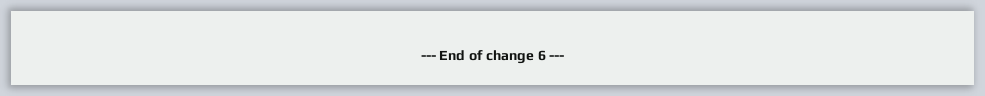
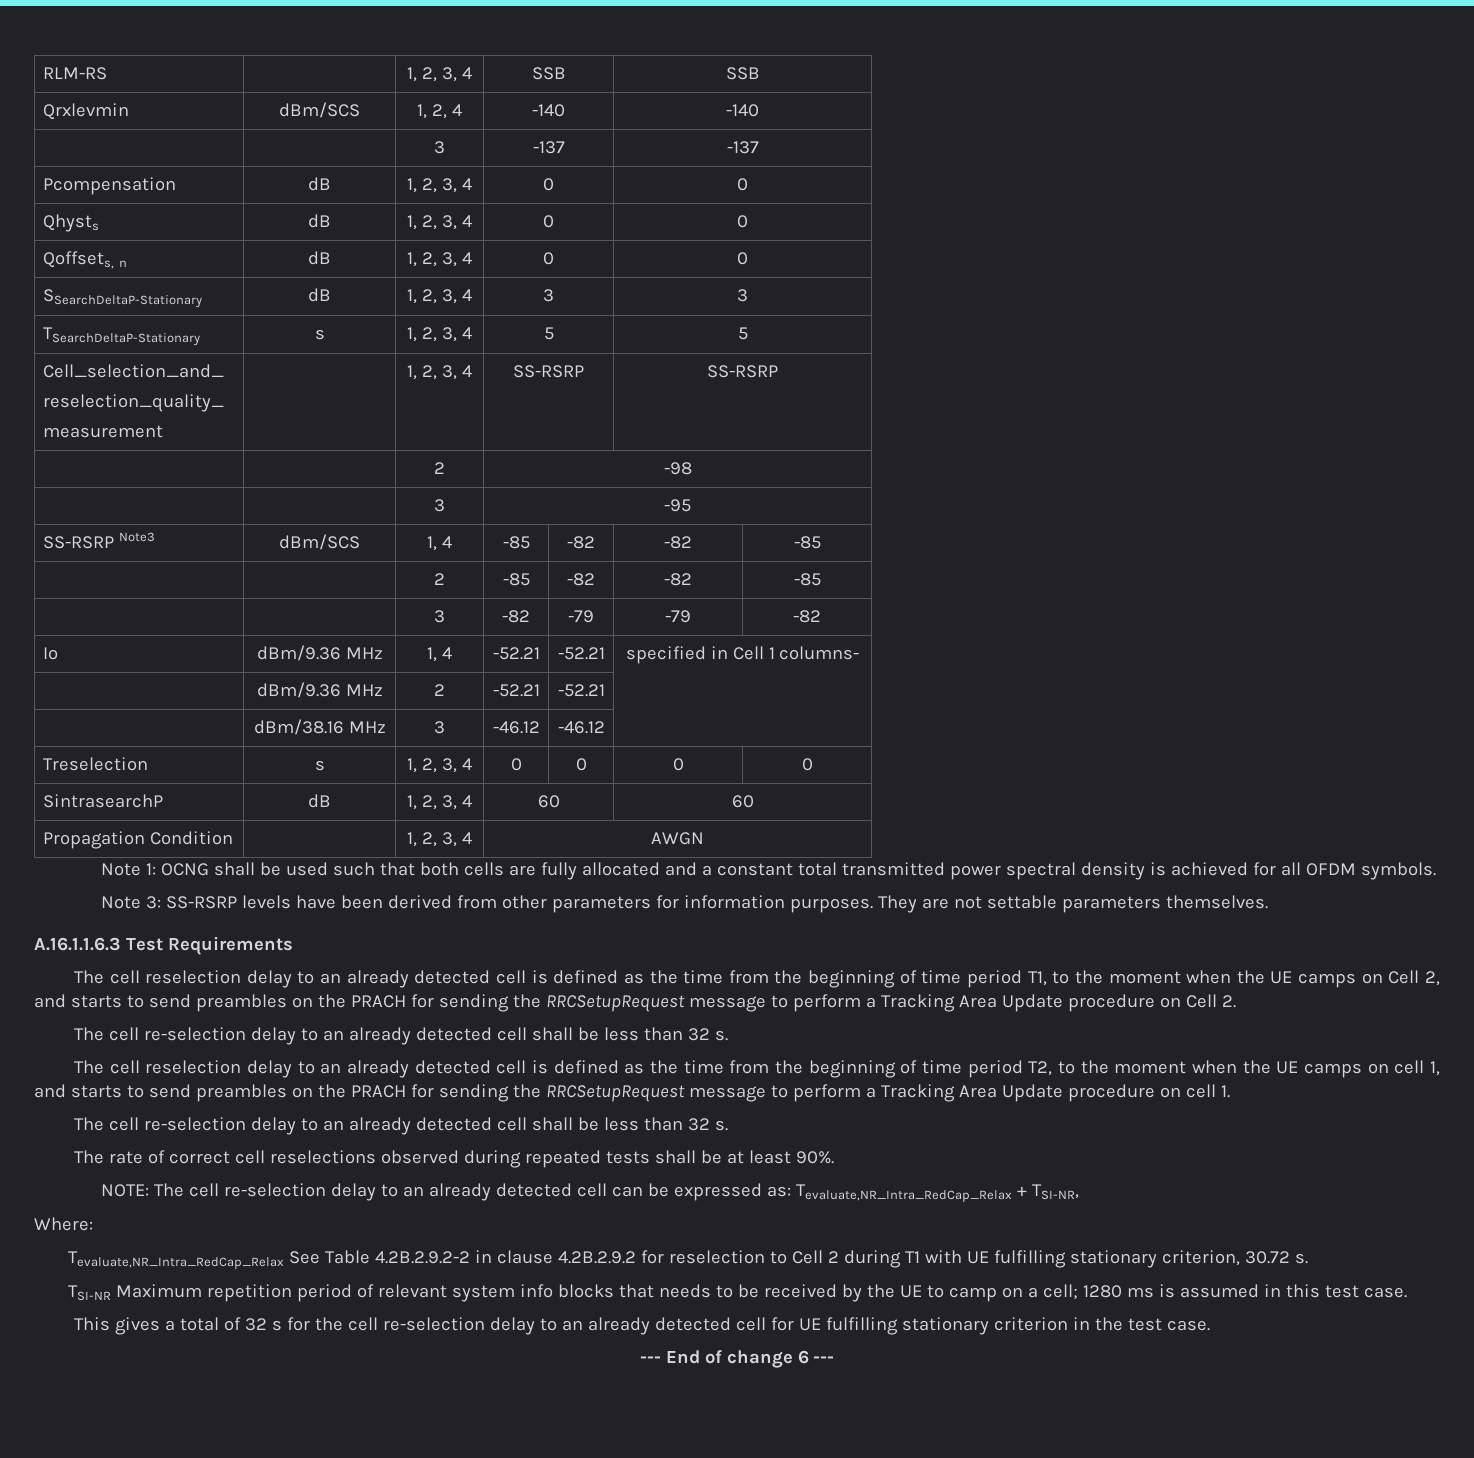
(420, 57) none -> [42,67,107,80] [407,67,472,82] [531,67,566,80] [725,67,760,80] [42,103,129,120] [279,102,360,118] [417,104,462,119] [532,104,565,117] [726,104,759,117] [434,141,445,154] [532,141,565,154] [726,141,759,154] [42,177,176,195] [308,177,331,191] [407,178,472,193] [543,178,554,191] [737,178,748,191] [42,214,99,232] [308,214,331,228] [407,215,472,230] [543,215,554,228] [737,215,748,228] [42,251,127,269] [308,251,331,265] [407,252,472,267] [543,252,554,265] [737,252,748,265] [42,289,202,308] [308,288,331,302] [407,289,472,304] [543,289,554,302] [737,289,748,302] [42,327,200,346] [314,329,325,340] [407,327,472,342] [543,327,554,340] [737,327,748,340] [42,364,224,378] [42,394,224,412] [42,425,163,438] [407,365,472,380] [513,365,584,378] [707,365,778,378] [434,462,445,474] [663,462,692,475] [434,499,445,512] [664,499,691,512] [42,532,155,549] [279,534,360,550] [427,536,452,551] [502,536,530,549] [567,536,595,549] [664,536,692,549] [793,536,821,549] [434,573,445,585] [502,573,530,586] [567,573,595,586] [664,573,692,586] [793,573,821,586] [434,610,445,623] [502,610,530,623] [568,610,594,623] [665,610,691,623] [793,610,821,623] [42,647,58,660] [256,645,383,661] [427,647,452,662] [492,647,540,660] [557,647,605,660] [625,646,860,664] [256,682,383,698] [434,684,445,696] [492,684,540,697] [557,684,605,697] [253,719,386,735] [434,721,445,734] [492,721,540,734] [557,721,605,734] [42,757,148,771] [314,760,325,771] [407,758,472,773] [510,758,522,771] [575,758,587,771] [672,758,684,771] [801,758,813,771] [42,794,163,808] [308,794,331,808] [407,795,472,810] [537,795,560,808] [731,795,754,808] [42,831,233,849] [407,832,472,847] [651,832,704,845] [101,862,1437,880] [101,895,1269,913] [34,936,293,955] [73,970,1441,988] [34,994,1236,1012] [73,1027,728,1045] [73,1060,1441,1078] [34,1084,1230,1102] [73,1117,728,1135] [73,1150,834,1168] [101,1183,1080,1203] [34,1217,93,1231] [67,1250,1308,1270] [67,1284,1407,1302] [73,1317,1210,1335] RLM-RS | | 1, 2, 3, 4 | SSB | SSB // Qrxlevmin | dBm/SCS | 1, 2, 4 | -140 | -140 // | | 3 | -137 | -137 // Pcompensation | dB | 1, 2, 3, 4 | 0 | 0 // Qhysts | dB | 1, 2, 3, 4 | 0 | 0 // Qoffsets, n | dB | 1, 2, 3, 4 | 0 | 0 // SSearchDeltaP-Stationary | dB | 1, 2, 3, 4 | 3 | 3 // TSearchDeltaP-Stationary | s | 1, 2, 3, 4 | 5 | 5 // Cell_selection_and_ // reselection_quality_ // measurement | | 1, 2, 3, 4 | SS-RSRP | SS-RSRP // | | 2 | -98 // | | 3 | -95 // SS-RSRP Note3 | dBm/SCS | 1, 4 | -85 | -82 | -82 | -85 // | | 2 | -85 | -82 | -82 | -85 // | | 3 | -82 | -79 | -79 | -82 // Io | dBm/9.36 MHz | 1, 4 | -52.21 | -52.21 | specified in Cell 1 columns- // | dBm/9.36 MHz | 2 | -52.21 | -52.21 | // | dBm/38.16 MHz | 3 | -46.12 | -46.12 | // Treselection | s | 1, 2, 3, 4 | 0 | 0 | 0 | 0 // SintrasearchP | dB | 1, 2, 3, 4 | 60 | 60 // Propagation Condition | | 1, 2, 3, 4 | AWGN // Note 1: OCNG shall be used such that both cells are fully allocated and a constant total transmitted power spectral density is achieved for all OFDM symbols. // Note 3: SS-RSRP levels have been derived from other parameters for information purposes. They are not settable parameters themselves. // A.16.1.1.6.3 Test Requirements // The cell reselection delay to an already detected cell is defined as the time from the beginning of time period T1, to the moment when the UE camps on Cell 2, and starts to send preambles on the PRACH for sending the RRCSetupRequest message to perform a Tracking Area Update procedure on Cell 2. // The cell re-selection delay to an already detected cell shall be less than 32 s. // The cell reselection delay to an already detected cell is defined as the time from the beginning of time period T2, to the moment when the UE camps on cell 1, and starts to send preambles on the PRACH for sending the RRCSetupRequest message to perform a Tracking Area Update procedure on cell 1. // The cell re-selection delay to an already detected cell shall be less than 32 s. // The rate of correct cell reselections observed during repeated tests shall be at least 90%. // NOTE: The cell re-selection delay to an already detected cell can be expressed as: Tevaluate,NR_Intra_RedCap_Relax + TSI-NR, // Where: // Tevaluate,NR_Intra_RedCap_Relax See Table 4.2B.2.9.2-2 in clause 4.2B.2.9.2 for reselection to Cell 2 during T1 with UE fulfilling stationary criterion, 30.72 s. // TSI-NR Maximum repetition period of relevant system info blocks that needs to be received by the UE to camp on a cell; 1280 ms is assumed in this test case. // This gives a total of 32 s for the cell re-selection delay to an already detected cell for UE fulfilling stationary criterion in the test case. //

